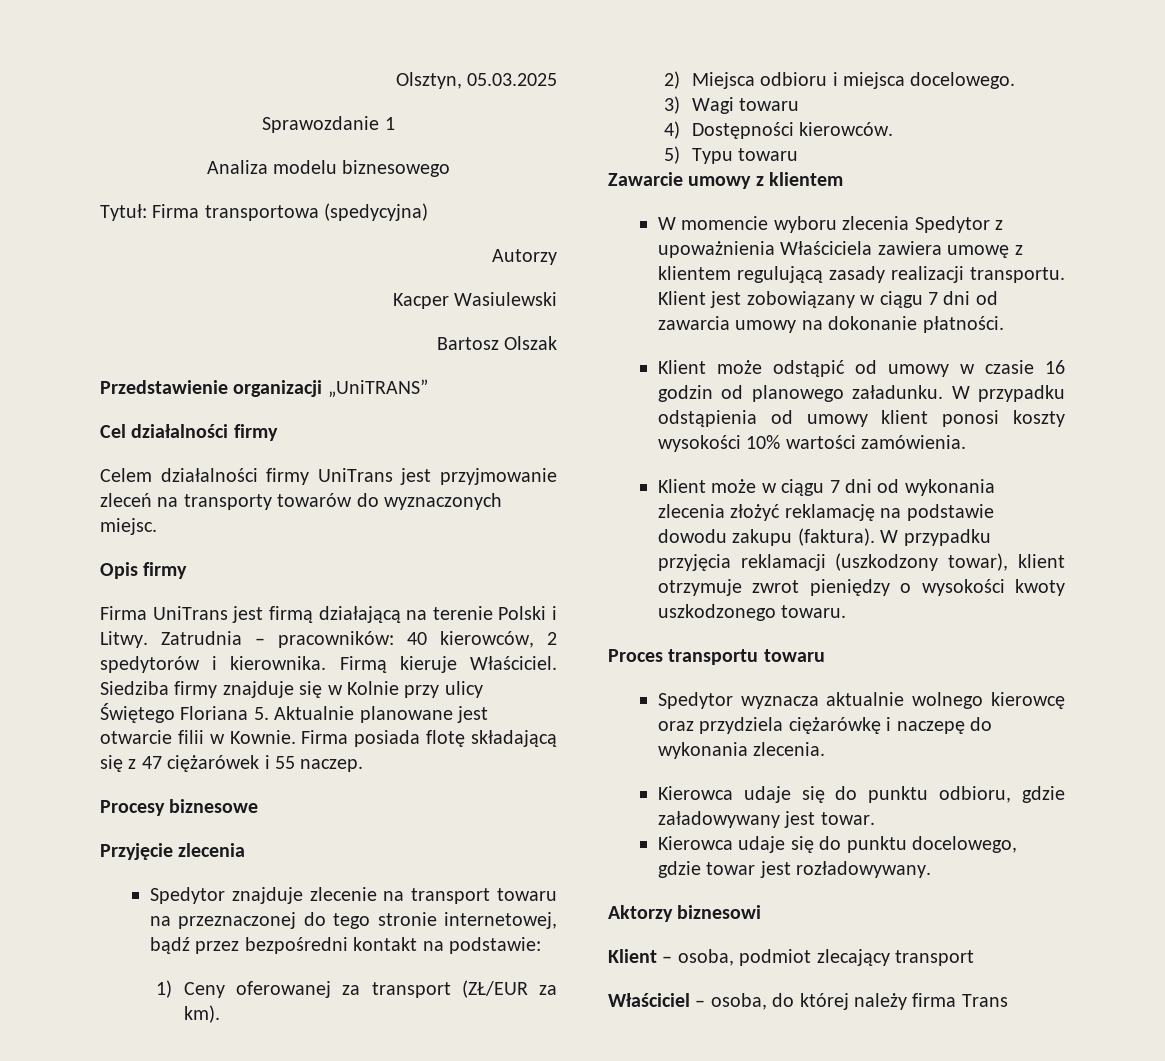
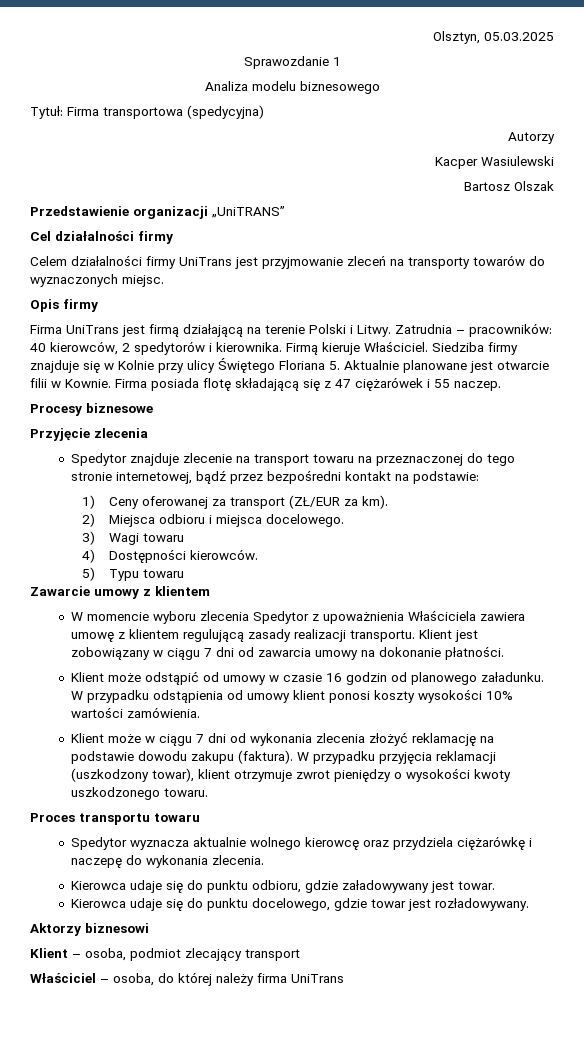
[961,994,1008,1007] Trans -> [291,974,344,983] UniTrans

